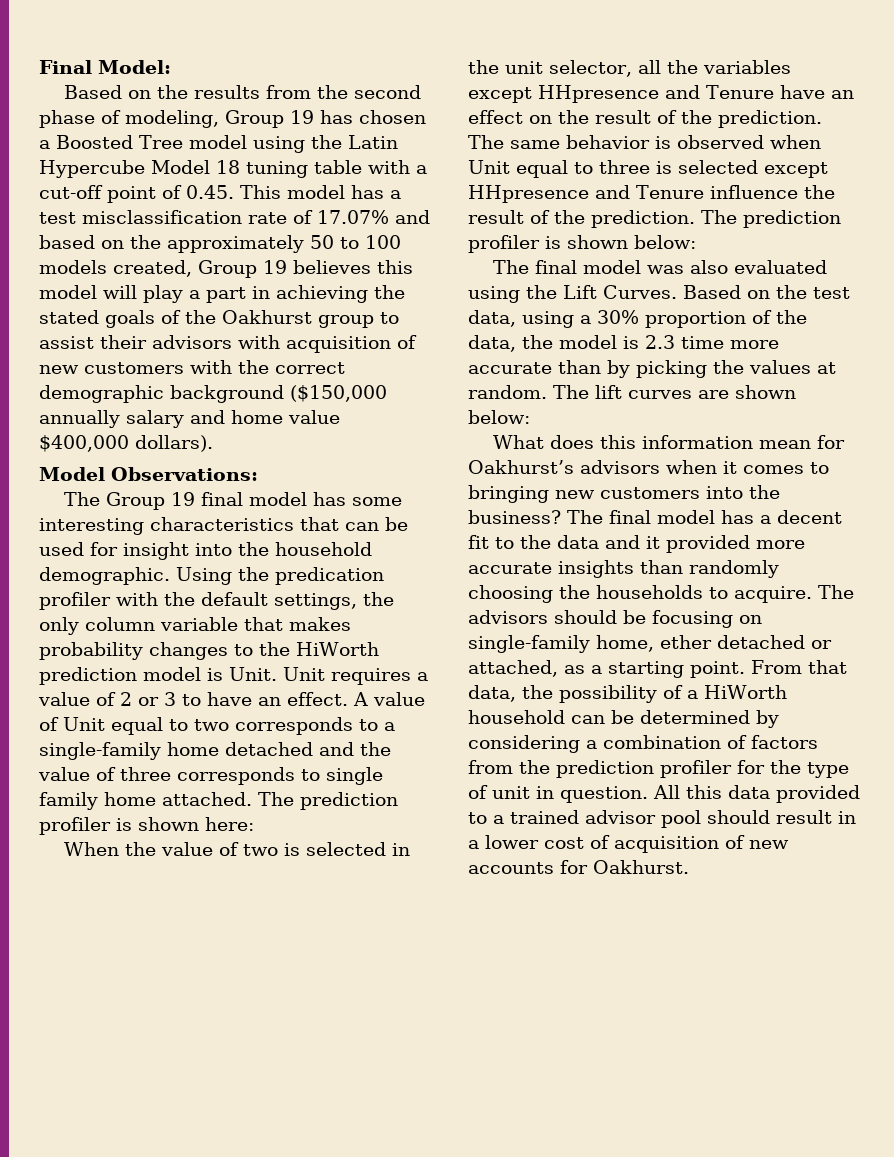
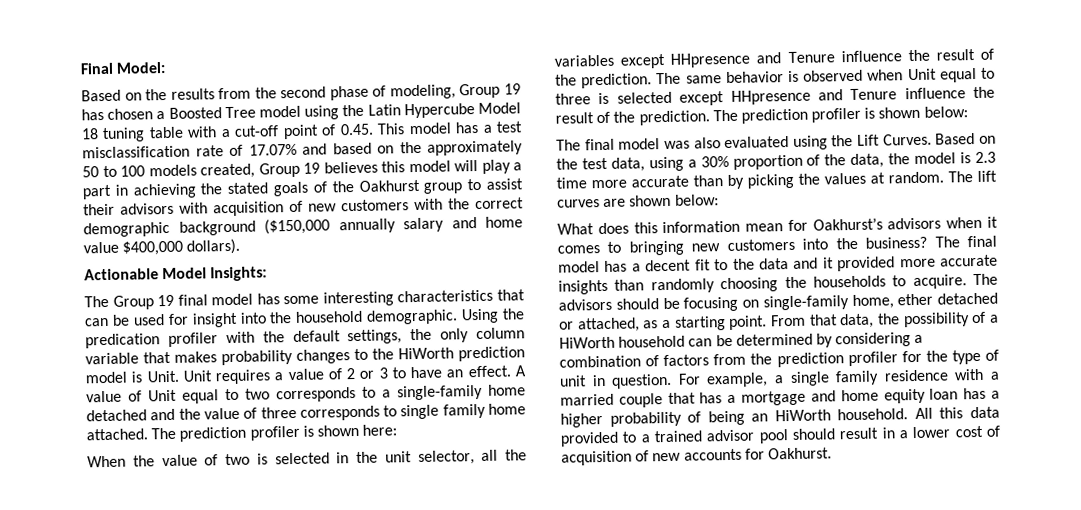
[39,467,258,481] Model Observations: -> [84,266,268,282] Actionable Model Insights:
[779,85,854,99] [468,110,552,124] have an effect on -> [840,50,902,63] influence
(648, 794) none -> [677,368,1000,388] [560,387,1000,408] [560,408,909,428] For example, a single family residence with a married couple that has a mortgage and home equity loan has a higher probability of being an HiWorth household.

